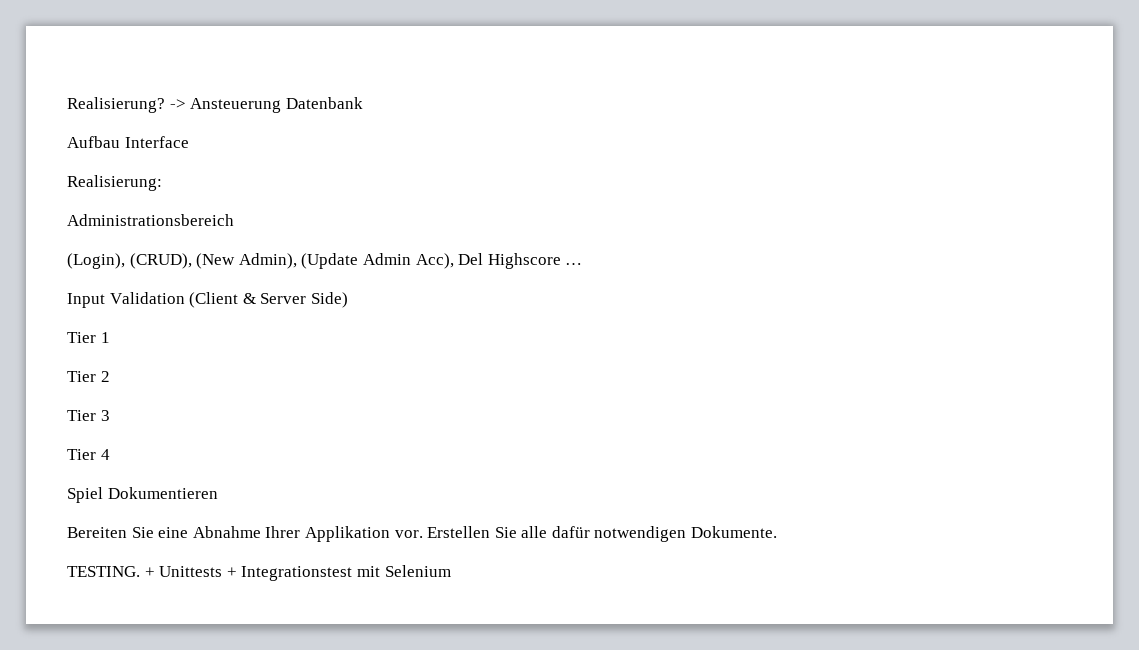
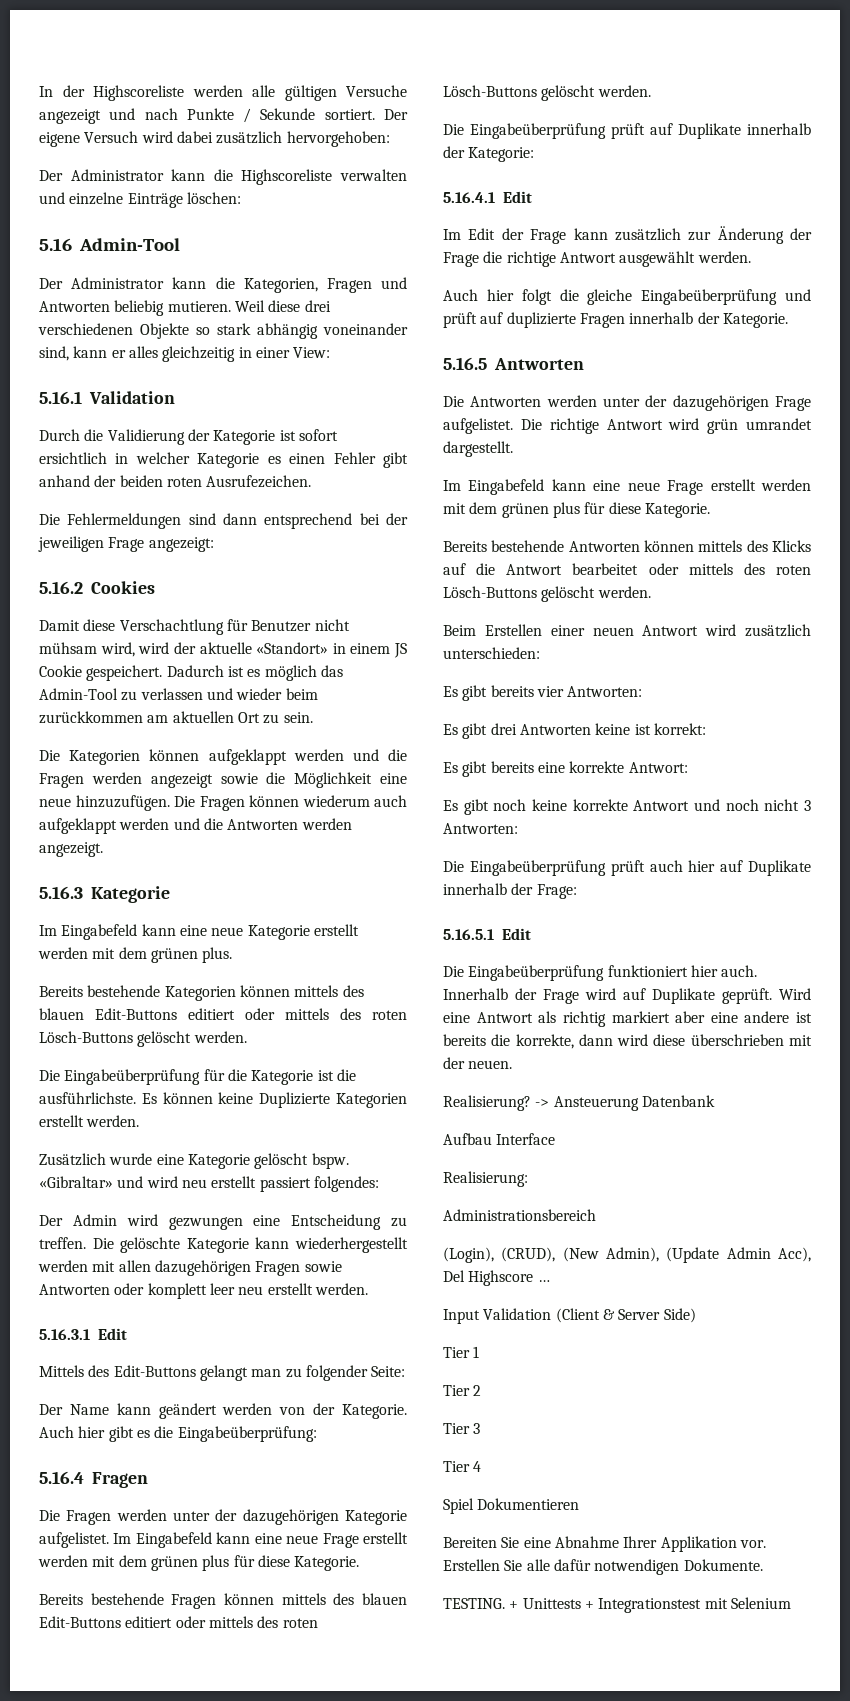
(67, 105) none -> [39,85,407,101] [39,108,408,124] [39,131,390,147] [39,169,407,185] [39,192,241,208] [39,238,180,251] [39,277,408,293] [39,300,331,316] [38,323,408,339] [39,346,331,362] [39,391,175,404] [39,429,338,445] [39,452,408,468] [39,475,312,488] [39,513,408,529] [38,536,214,552] [39,581,155,594] [39,619,350,635] [39,642,407,658] [39,665,343,681] [39,688,318,701] [39,711,313,724] [39,749,408,765] [39,772,408,788] [39,795,407,811] [39,818,352,834] [39,842,103,857] [39,886,170,903] [39,924,359,940] [38,947,233,963] [39,985,364,1001] [39,1008,407,1020] [39,1031,247,1047] [39,1069,356,1085] [39,1092,408,1108] [39,1115,140,1127] [39,1153,349,1169] [39,1176,379,1192] [39,1214,408,1230] [39,1237,408,1253] [38,1260,342,1276] [39,1283,368,1299] [39,1328,127,1340] [39,1365,406,1381] [39,1403,407,1419] [39,1426,317,1442] [39,1471,148,1488] [39,1509,408,1525] [39,1532,408,1548] [38,1555,360,1571] [39,1593,407,1609] [39,1616,318,1628] [443,85,651,101] [443,123,811,139] [443,146,535,162] [443,191,532,203] [443,226,812,244] [443,251,751,267] [443,289,811,305] [443,312,788,328] [443,357,584,370] [443,395,811,411] [443,418,812,434] [443,441,513,457] [443,479,811,495] [443,502,710,518] [443,540,811,552] [443,563,811,575] [443,586,651,602] [443,624,811,637] [443,647,540,659] [443,685,643,701] [443,723,706,739] [443,761,688,777] [443,799,811,815] [443,823,518,834] [443,860,811,876] [443,883,577,899] [443,928,531,940] [443,965,758,981] [443,988,811,1004] [443,1011,812,1027] [443,1034,812,1049] [443,1057,513,1069] In der Highscoreliste werden alle gültigen Versuche angezeigt und nach Punkte / Sekunde sortiert. Der eigene Versuch wird dabei zusätzlich hervorgehoben: // Der Administrator kann die Highscoreliste verwalten und einzelne Einträge löschen: // 5.16 Admin-Tool // Der Administrator kann die Kategorien, Fragen und Antworten beliebig mutieren. Weil diese drei verschiedenen Objekte so stark abhängig voneinander sind, kann er alles gleichzeitig in einer View: // 5.16.1 Validation // Durch die Validierung der Kategorie ist sofort ersichtlich in welcher Kategorie es einen Fehler gibt anhand der beiden roten Ausrufezeichen. // Die Fehlermeldungen sind dann entsprechend bei der jeweiligen Frage angezeigt: // 5.16.2 Cookies // Damit diese Verschachtlung für Benutzer nicht mühsam wird, wird der aktuelle «Standort» in einem JS Cookie gespeichert. Dadurch ist es möglich das Admin-Tool zu verlassen und wieder beim zurückkommen am aktuellen Ort zu sein. // Die Kategorien können aufgeklappt werden und die Fragen werden angezeigt sowie die Möglichkeit eine neue hinzuzufügen. Die Fragen können wiederum auch aufgeklappt werden und die Antworten werden angezeigt. // 5.16.3 Kategorie // Im Eingabefeld kann eine neue Kategorie erstellt werden mit dem grünen plus. // Bereits bestehende Kategorien können mittels des blauen Edit-Buttons editiert oder mittels des roten Lösch-Buttons gelöscht werden. // Die Eingabeüberprüfung für die Kategorie ist die ausführlichste. Es können keine Duplizierte Kategorien erstellt werden. // Zusätzlich wurde eine Kategorie gelöscht bspw. «Gibraltar» und wird neu erstellt passiert folgendes: // Der Admin wird gezwungen eine Entscheidung zu treffen. Die gelöschte Kategorie kann wiederhergestellt werden mit allen dazugehörigen Fragen sowie Antworten oder komplett leer neu erstellt werden. // 5.16.3.1 Edit // Mittels des Edit-Buttons gelangt man zu folgender Seite: // Der Name kann geändert werden von der Kategorie. Auch hier gibt es die Eingabeüberprüfung: // 5.16.4 Fragen // Die Fragen werden unter der dazugehörigen Kategorie aufgelistet. Im Eingabefeld kann eine neue Frage erstellt werden mit dem grünen plus für diese Kategorie. // Bereits bestehende Fragen können mittels des blauen Edit-Buttons editiert oder mittels des roten Lösch-Buttons gelöscht werden. // Die Eingabeüberprüfung prüft auf Duplikate innerhalb der Kategorie: // 5.16.4.1 Edit // Im Edit der Frage kann zusätzlich zur Änderung der Frage die richtige Antwort ausgewählt werden. // Auch hier folgt die gleiche Eingabeüberprüfung und prüft auf duplizierte Fragen innerhalb der Kategorie. // 5.16.5 Antworten // Die Antworten werden unter der dazugehörigen Frage aufgelistet. Die richtige Antwort wird grün umrandet dargestellt. // Im Eingabefeld kann eine neue Frage erstellt werden mit dem grünen plus für diese Kategorie. // Bereits bestehende Antworten können mittels des Klicks auf die Antwort bearbeitet oder mittels des roten Lösch-Buttons gelöscht werden. // Beim Erstellen einer neuen Antwort wird zusätzlich unterschieden: // Es gibt bereits vier Antworten: // Es gibt drei Antworten keine ist korrekt: // Es gibt bereits eine korrekte Antwort: // Es gibt noch keine korrekte Antwort und noch nicht 3 Antworten: // Die Eingabeüberprüfung prüft auch hier auf Duplikate innerhalb der Frage: // 5.16.5.1 Edit // Die Eingabeüberprüfung funktioniert hier auch. Innerhalb der Frage wird auf Duplikate geprüft. Wird eine Antwort als richtig markiert aber eine andere ist bereits die korrekte, dann wird diese überschrieben mit der neuen. //

